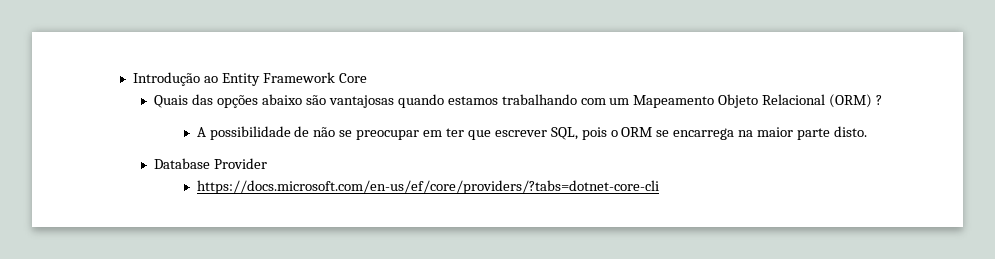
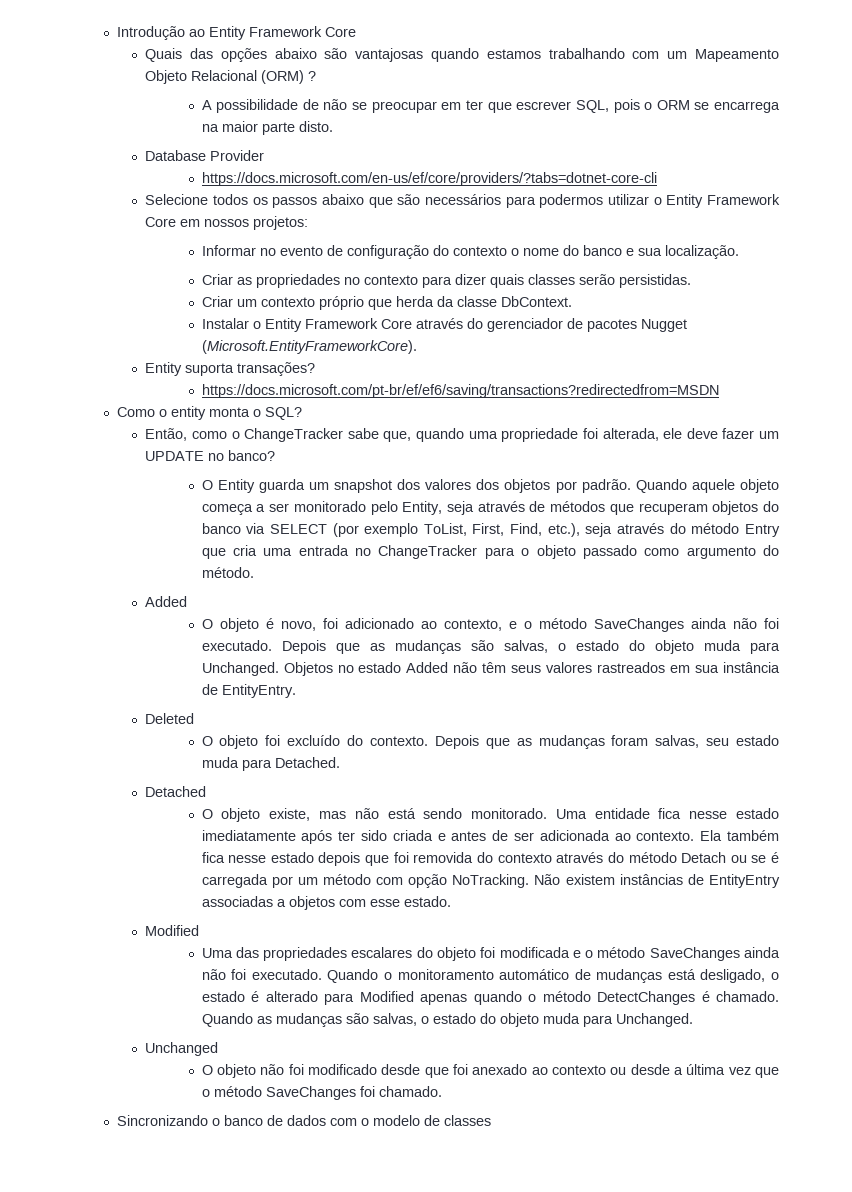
(659, 187) none -> [145,194,781,208] [145,216,309,230] [201,245,739,259] [201,274,691,288] [201,296,572,310] [201,318,687,332] [201,340,417,354] [145,362,316,376] [201,384,719,398] [117,406,303,420] [145,428,779,442] [145,450,276,461] [201,479,780,493] [201,501,779,515] [201,523,780,537] [201,545,779,559] [201,567,254,578] [145,596,188,607] [201,618,779,632] [201,640,781,654] [201,662,780,676] [201,684,296,698] [145,713,195,724] [201,735,779,749] [201,757,340,771] [145,786,207,797] [201,808,780,822] [201,830,779,844] [201,852,780,866] [201,874,780,888] [201,896,451,910] [145,925,200,936] [201,947,781,961] [201,969,779,983] [201,991,779,1005] [201,1013,693,1027] [145,1042,219,1056] [201,1064,779,1078] [201,1086,442,1100] [117,1115,492,1126] // Selecione todos os passos abaixo que são necessários para podermos utilizar o Entity Framework Core em nossos projetos: // Informar no evento de configuração do contexto o nome do banco e sua localização. // Criar as propriedades no contexto para dizer quais classes serão persistidas. // Criar um contexto próprio que herda da classe DbContext. // Instalar o Entity Framework Core através do gerenciador de pacotes Nugget (Microsoft.EntityFrameworkCore). // Entity suporta transações? // https://docs.microsoft.com/pt-br/ef/ef6/saving/transactions?redirectedfrom=MSDN // Como o entity monta o SQL? // Então, como o ChangeTracker sabe que, quando uma propriedade foi alterada, ele deve fazer um UPDATE no banco? // O Entity guarda um snapshot dos valores dos objetos por padrão. Quando aquele objeto começa a ser monitorado pelo Entity, seja através de métodos que recuperam objetos do banco via SELECT (por exemplo ToList, First, Find, etc.), seja através do método Entry que cria uma entrada no ChangeTracker para o objeto passado como argumento do método. // Added // O objeto é novo, foi adicionado ao contexto, e o método SaveChanges ainda não foi executado. Depois que as mudanças são salvas, o estado do objeto muda para Unchanged. Objetos no estado Added não têm seus valores rastreados em sua instância de EntityEntry. // Deleted // O objeto foi excluído do contexto. Depois que as mudanças foram salvas, seu estado muda para Detached. // Detached // O objeto existe, mas não está sendo monitorado. Uma entidade fica nesse estado imediatamente após ter sido criada e antes de ser adicionada ao contexto. Ela também fica nesse estado depois que foi removida do contexto através do método Detach ou se é carregada por um método com opção NoTracking. Não existem instâncias de EntityEntry associadas a objetos com esse estado. // Modified // Uma das propriedades escalares do objeto foi modificada e o método SaveChanges ainda não foi executado. Quando o monitoramento automático de mudanças está desligado, o estado é alterado para Modified apenas quando o método DetectChanges é chamado. Quando as mudanças são salvas, o estado do objeto muda para Unchanged. // Unchanged // O objeto não foi modificado desde que foi anexado ao contexto ou desde a última vez que o método SaveChanges foi chamado. // Sincronizando o banco de dados com o modelo de classes

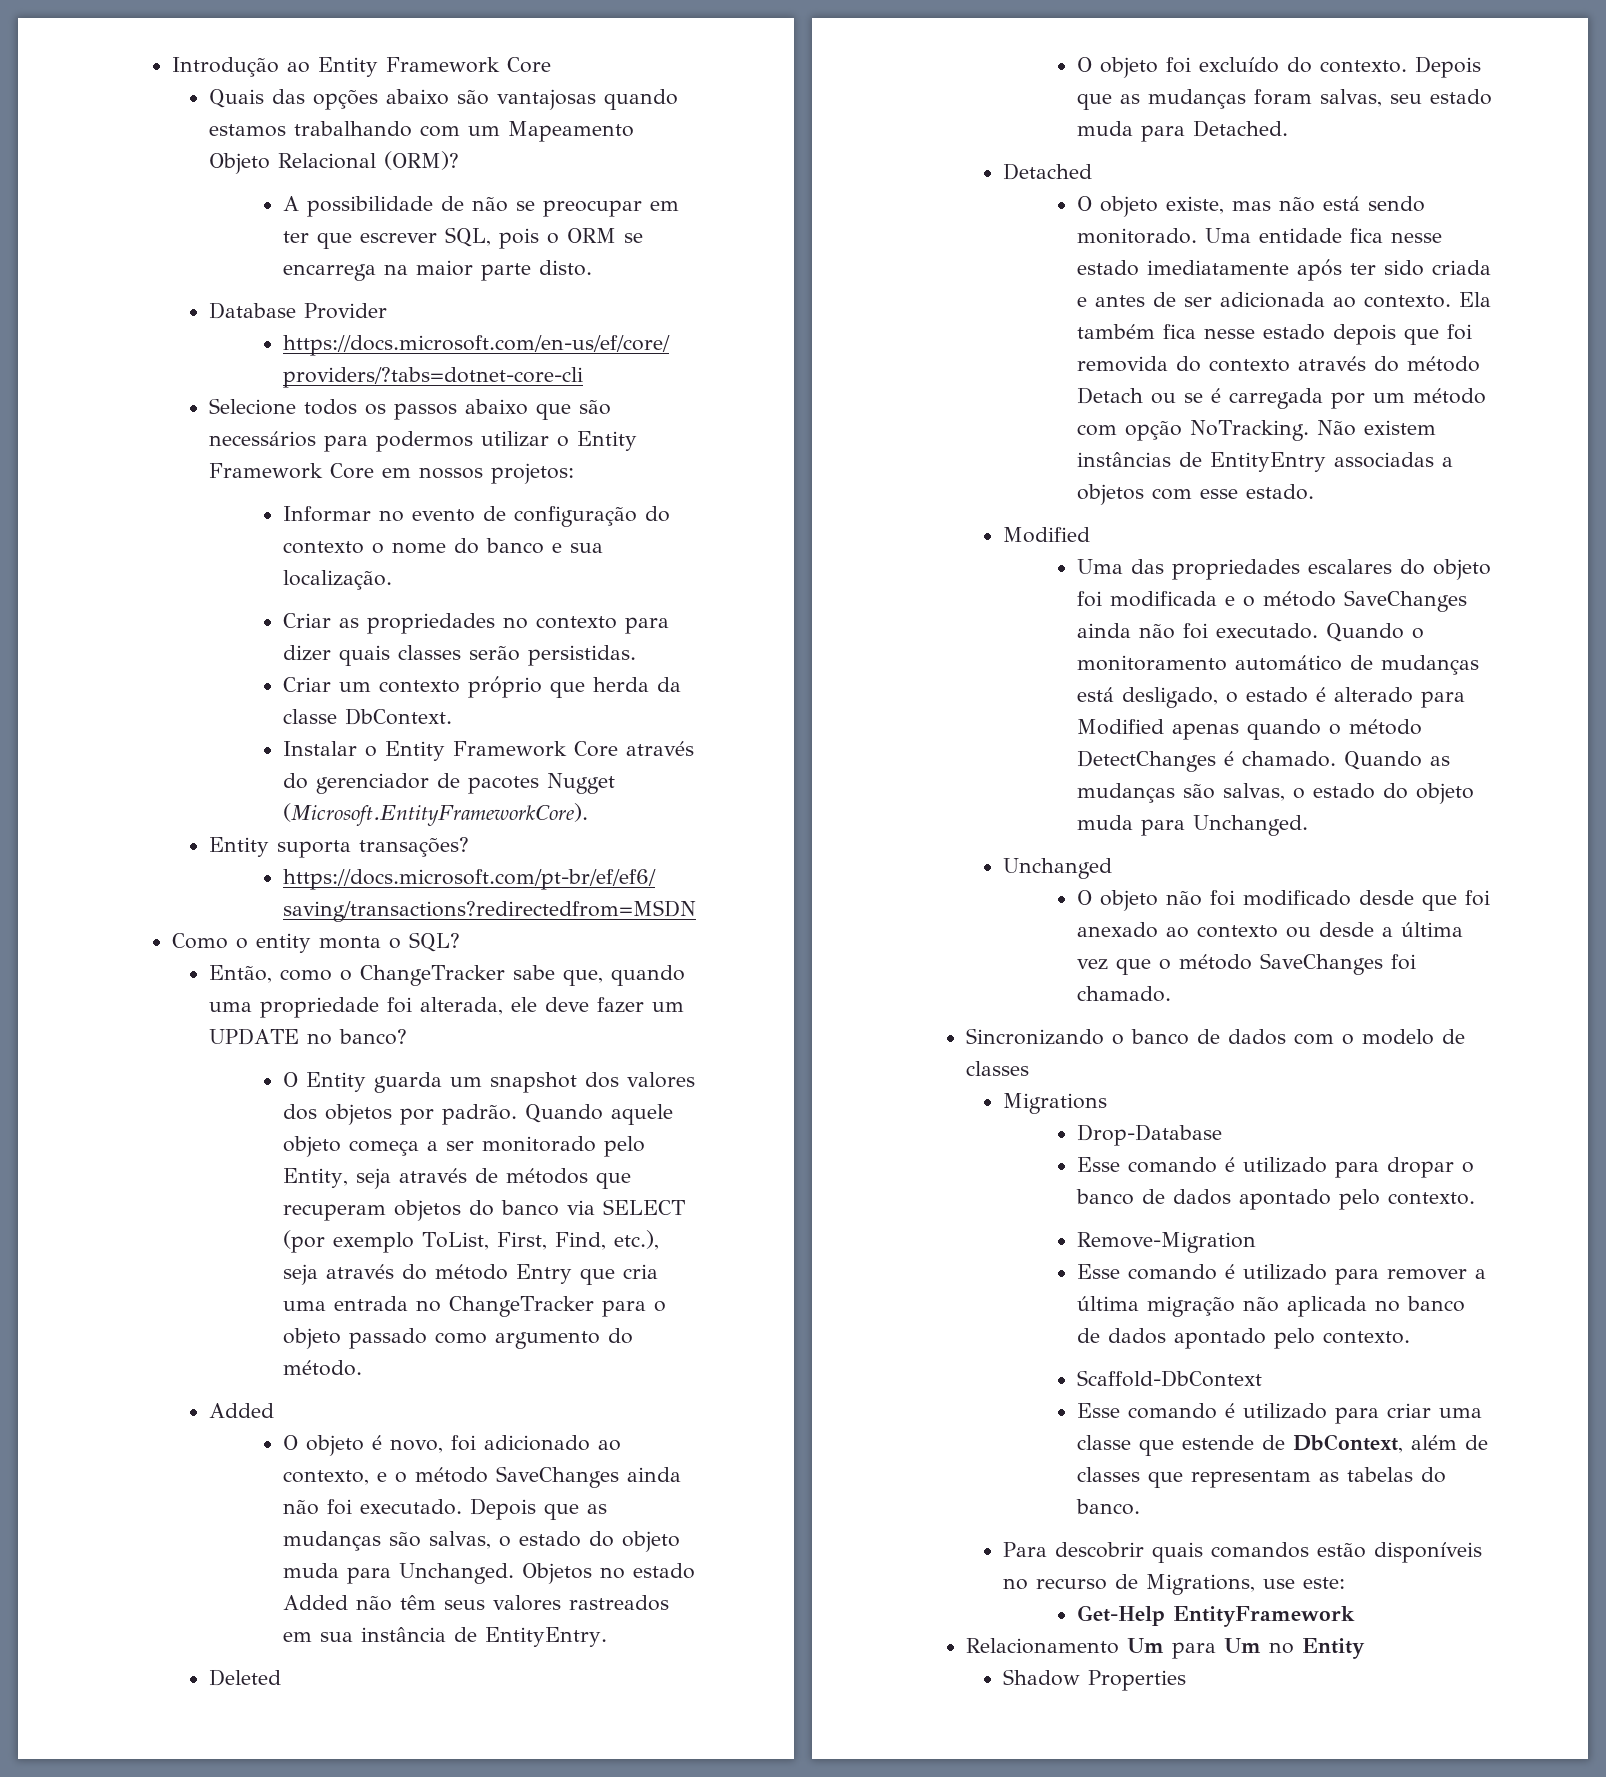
[261,70,317,84] (ORM) ? -> [384,151,460,170] (ORM)?
(492, 1120) none -> [1003,1093,1108,1114] [1076,1124,1222,1146] [1076,1157,1474,1178] [1075,1189,1475,1210] [1076,1232,1256,1253] [1076,1264,1486,1285] [1076,1296,1465,1317] [1076,1328,1410,1349] [1076,1370,1262,1387] [1076,1403,1482,1424] [1076,1434,1488,1456] [1076,1467,1446,1488] [1075,1499,1140,1515] [1003,1542,1483,1563] [1003,1574,1346,1595] [1076,1605,1355,1627] [966,1638,1366,1659] [1003,1669,1187,1691] // Migrations // Drop-Database // Esse comando é utilizado para dropar o banco de dados apontado pelo contexto. // Remove-Migration // Esse comando é utilizado para remover a última migração não aplicada no banco de dados apontado pelo contexto. // Scaffold-DbContext // Esse comando é utilizado para criar uma classe que estende de DbContext, além de classes que representam as tabelas do banco. // Para descobrir quais comandos estão disponíveis no recurso de Migrations, use este: // Get-Help EntityFramework // Relacionamento Um para Um no Entity // Shadow Properties

